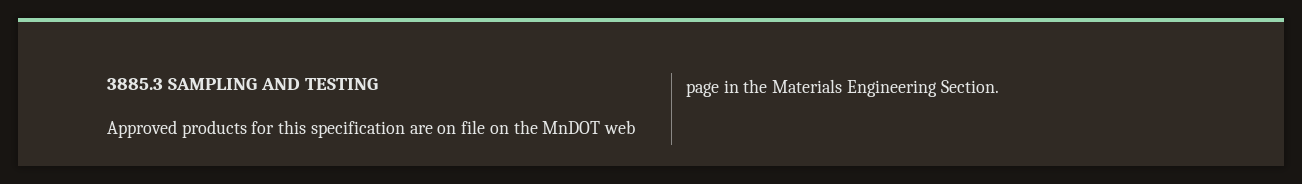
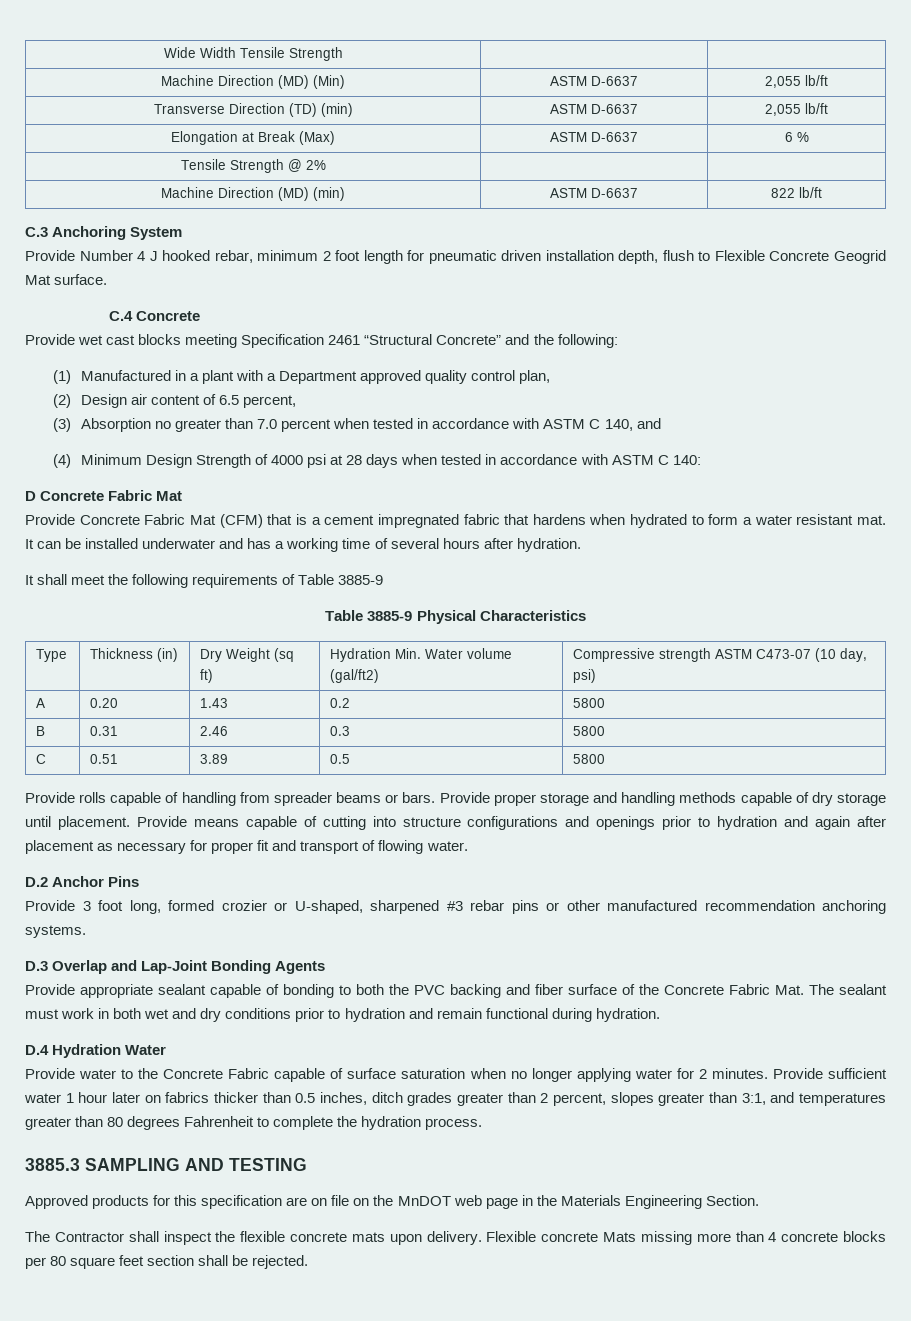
(107, 84) none -> [163,47,343,61] [161,75,345,89] [550,76,639,86] [765,75,829,88] [153,103,353,117] [550,104,639,114] [765,103,829,116] [171,131,335,145] [550,132,639,142] [784,132,809,142] [180,159,326,173] [161,187,345,201] [550,188,639,198] [771,187,823,198] [25,226,183,240] [25,250,886,264] [25,274,108,285] [108,311,200,321] [25,334,618,348] [52,370,551,384] [52,394,297,408] [52,418,661,432] [52,454,701,468] [25,490,183,501] [25,514,886,528] [25,538,581,552] [25,574,384,588] [325,610,586,624] [36,649,68,662] [90,648,179,662] [200,648,295,662] [200,669,214,683] [330,648,513,662] [330,669,380,683] [573,648,868,662] [573,669,597,683] [36,698,46,708] [90,698,119,708] [200,698,229,708] [330,698,351,708] [573,698,606,708] [36,726,46,736] [90,726,119,736] [200,726,229,736] [330,726,351,736] [573,726,606,736] [36,754,47,764] [90,754,119,764] [200,754,229,764] [330,754,351,764] [573,754,606,764] [25,792,886,806] [25,816,887,830] [25,840,468,854] [25,876,140,887] [25,900,886,914] [25,925,86,938] [25,960,326,974] [25,984,887,998] [25,1008,660,1022] [25,1044,167,1058] [25,1068,888,1082] [24,1092,886,1106] [25,1116,483,1130] Wide Width Tensile Strength | | // Machine Direction (MD) (Min) | ASTM D‐6637 | 2,055 lb/ft // Transverse Direction (TD) (min) | ASTM D‐6637 | 2,055 lb/ft // Elongation at Break (Max) | ASTM D‐6637 | 6 % // Tensile Strength @ 2% | | // Machine Direction (MD) (min) | ASTM D‐6637 | 822 lb/ft // C.3 Anchoring System // Provide Number 4 J hooked rebar, minimum 2 foot length for pneumatic driven installation depth, flush to Flexible Concrete Geogrid Mat surface. // C.4 Concrete // Provide wet cast blocks meeting Specification 2461 “Structural Concrete” and the following: // (1) Manufactured in a plant with a Department approved quality control plan, // (2) Design air content of 6.5 percent, // (3) Absorption no greater than 7.0 percent when tested in accordance with ASTM C 140, and // (4) Minimum Design Strength of 4000 psi at 28 days when tested in accordance with ASTM C 140: // D Concrete Fabric Mat // Provide Concrete Fabric Mat (CFM) that is a cement impregnated fabric that hardens when hydrated to form a water resistant mat. It can be installed underwater and has a working time of several hours after hydration. // It shall meet the following requirements of Table 3885-9 // Table 3885-9 Physical Characteristics // Type | Thickness (in) | Dry Weight (sq ft) | Hydration Min. Water volume (gal/ft2) | Compressive strength ASTM C473-07 (10 day, psi) // A | 0.20 | 1.43 | 0.2 | 5800 // B | 0.31 | 2.46 | 0.3 | 5800 // C | 0.51 | 3.89 | 0.5 | 5800 // Provide rolls capable of handling from spreader beams or bars. Provide proper storage and handling methods capable of dry storage until placement. Provide means capable of cutting into structure configurations and openings prior to hydration and again after placement as necessary for proper fit and transport of flowing water. // D.2 Anchor Pins // Provide 3 foot long, formed crozier or U-shaped, sharpened #3 rebar pins or other manufactured recommendation anchoring systems. // D.3 Overlap and Lap-Joint Bonding Agents // Provide appropriate sealant capable of bonding to both the PVC backing and fiber surface of the Concrete Fabric Mat. The sealant must work in both wet and dry conditions prior to hydration and remain functional during hydration. // D.4 Hydration Water // Provide water to the Concrete Fabric capable of surface saturation when no longer applying water for 2 minutes. Provide sufficient water 1 hour later on fabrics thicker than 0.5 inches, ditch grades greater than 2 percent, slopes greater than 3:1, and temperatures greater than 80 degrees Fahrenheit to complete the hydration process. //
(999, 86) none -> [25,1231,887,1245] [25,1255,309,1269] // The Contractor shall inspect the flexible concrete mats upon delivery. Flexible concrete Mats missing more than 4 concrete blocks per 80 square feet section shall be rejected.

